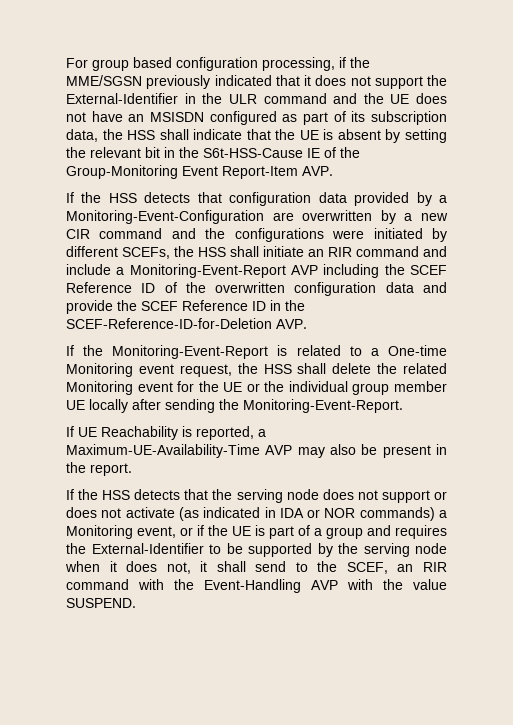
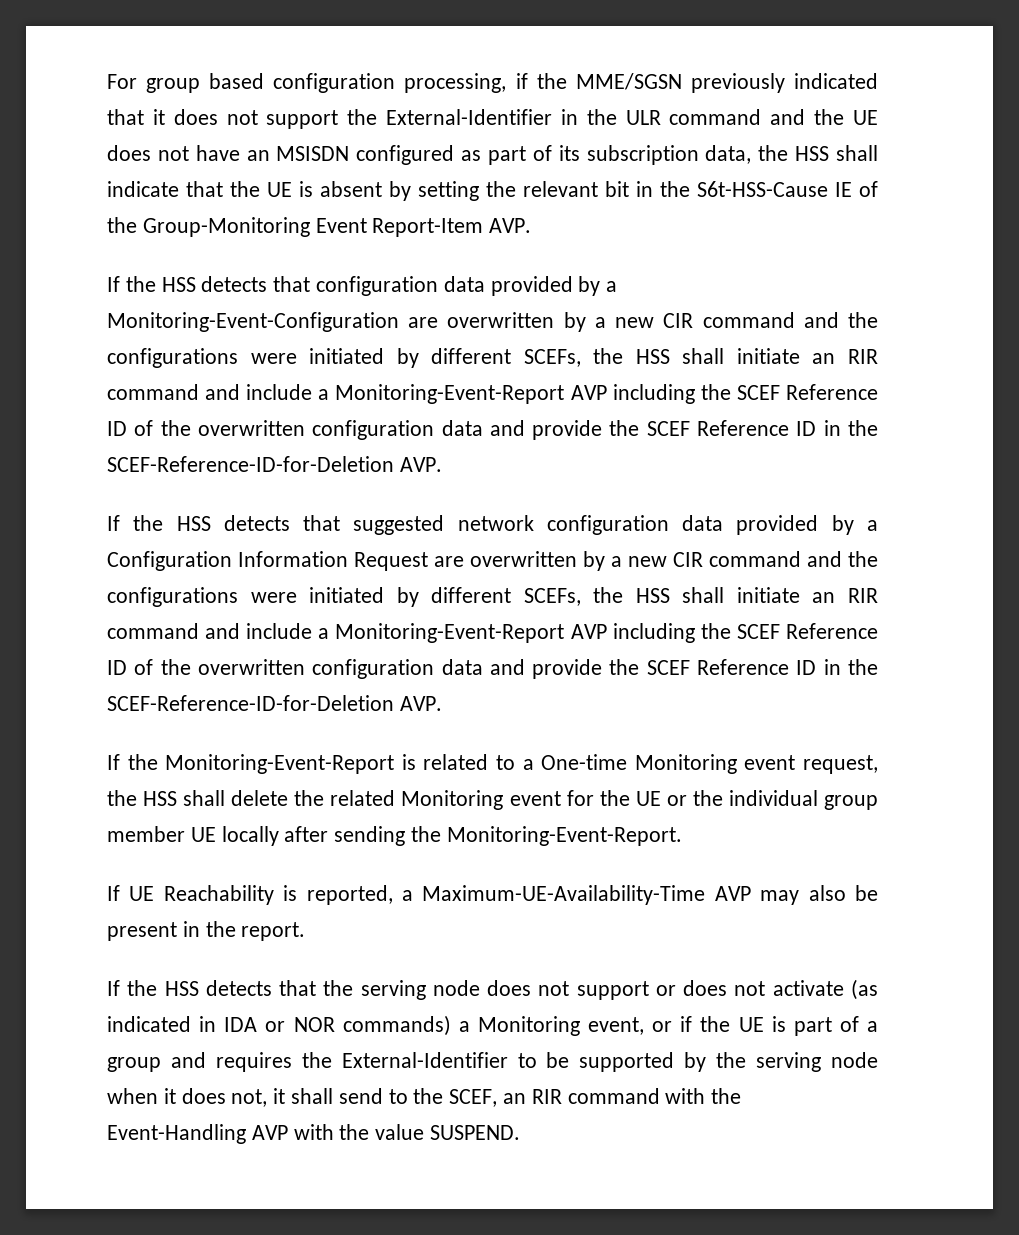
(307, 324) none -> [107,515,878,535] [107,551,878,571] [107,587,878,607] [107,623,878,643] [107,659,878,679] [107,695,442,711] // If the HSS detects that suggested network configuration data provided by a Configuration Information Request are overwritten by a new CIR command and the configurations were initiated by different SCEFs, the HSS shall initiate an RIR command and include a Monitoring-Event-Report AVP including the SCEF Reference ID of the overwritten configuration data and provide the SCEF Reference ID in the SCEF-Reference-ID-for-Deletion AVP.

